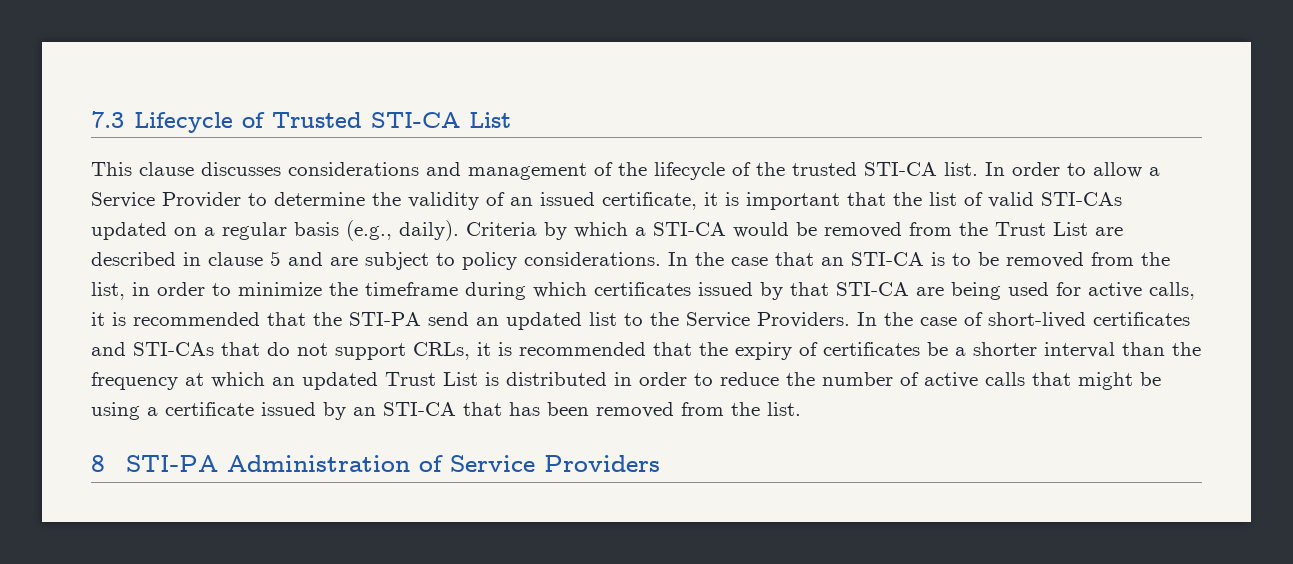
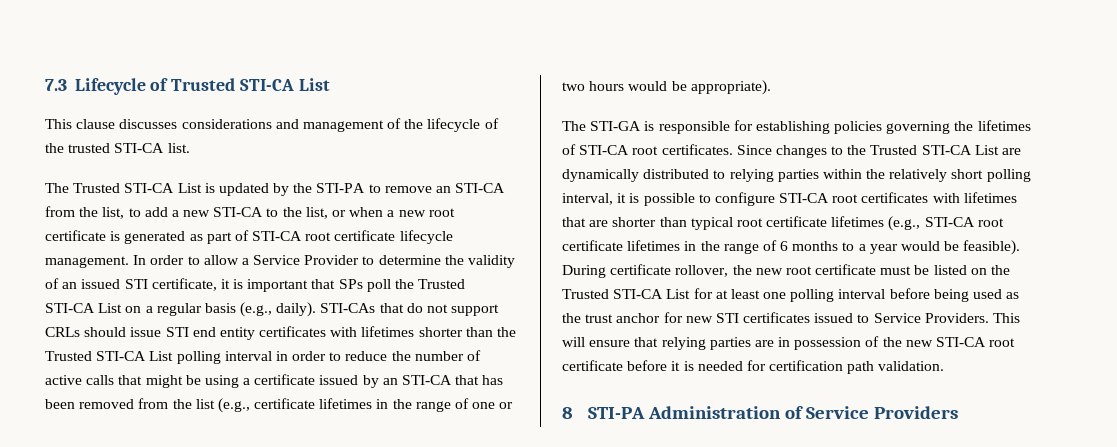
(978, 169) none -> [45,183,506,196] [45,206,455,219] [45,230,453,244] [45,256,129,268] // The Trusted STI-CA List is updated by the STI-PA to remove an STI-CA from the list, to add a new STI-CA to the list, or when a new root certificate is generated as part of STI-CA root certificate lifecycle management.
(595, 199) none -> [124,279,148,289] STI
[893,192,1122,208] [91,222,167,240] the list of valid STI-CAs updated -> [338,279,466,292] [45,303,123,313] SPs poll the Trusted STI-CA List
[466,222,1123,240] [91,251,1170,270] [91,282,1195,300] [91,312,1190,330] [91,342,126,356] Criteria by which a STI-CA would be removed from the Trust List are described in clause 5 and are subject to policy considerations. In the case that an STI-CA is to be removed from the list, in order to minimize the timeframe during which certificates issued by that STI-CA are being used for active calls, it is recommended that the STI-PA send an updated list to the Service Providers. In the case of short-lived certificates and -> (317, 309) none
[413,342,1201,360] [91,372,607,390] CRLs, it is recommended that the expiry of certificates be a shorter interval than the frequency at which an updated Trust List is distributed -> [45,326,517,340] [45,351,272,364] CRLs should issue STI end entity certificates with lifetimes shorter than the Trusted STI-CA List polling interval
[767,402,801,416] list. -> [195,398,514,413] [562,80,771,95] [562,120,1031,134] [562,144,1022,158] [562,169,1031,182] [562,192,1017,206] [562,216,1004,231] [562,240,1021,255] [562,264,1011,278] [562,288,1020,302] [562,312,1021,323] [562,336,1016,350] [562,360,945,374] list (e.g., certificate lifetimes in the range of one or two hours would be appropriate). // The STI-GA is responsible for establishing policies governing the lifetimes of STI-CA root certificates. Since changes to the Trusted STI-CA List are dynamically distributed to relying parties within the relatively short polling interval, it is possible to configure STI-CA root certificates with lifetimes that are shorter than typical root certificate lifetimes (e.g., STI-CA root certificate lifetimes in the range of 6 months to a year would be feasible). During certificate rollover, the new root certificate must be listed on the Trusted STI-CA List for at least one polling interval before being used as the trust anchor for new STI certificates issued to Service Providers. This will ensure that relying parties are in possession of the new STI-CA root certificate before it is needed for certification path validation.

